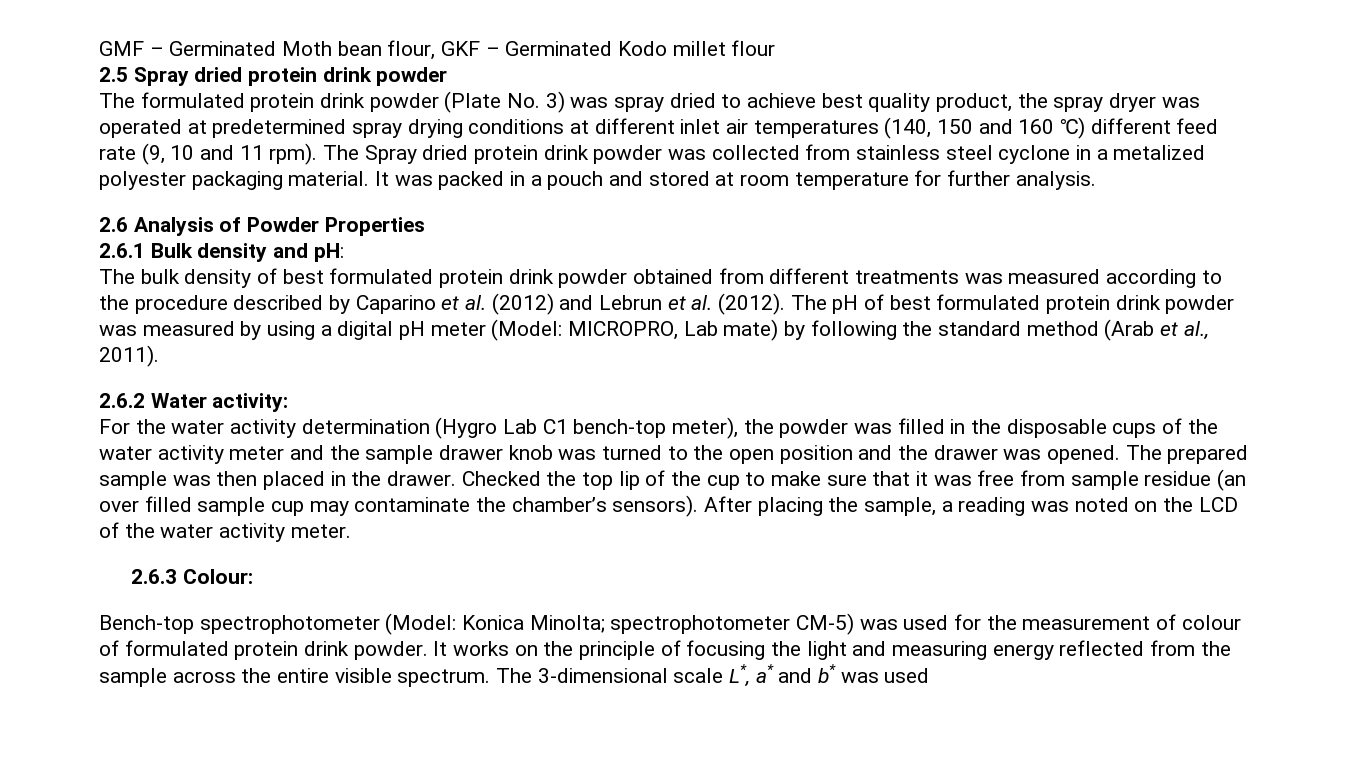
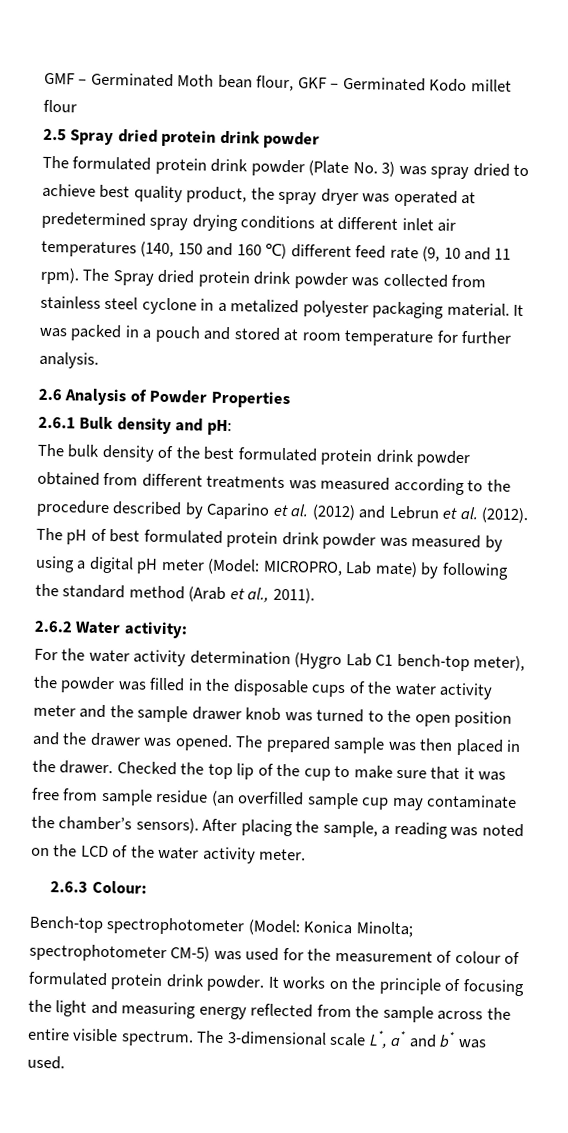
(278, 276) none -> [175,446,201,459] the
[99,496,192,512] over filled -> [237,791,305,806] overfilled
[884,668,930,683] used -> [27,1055,65,1070] used.

